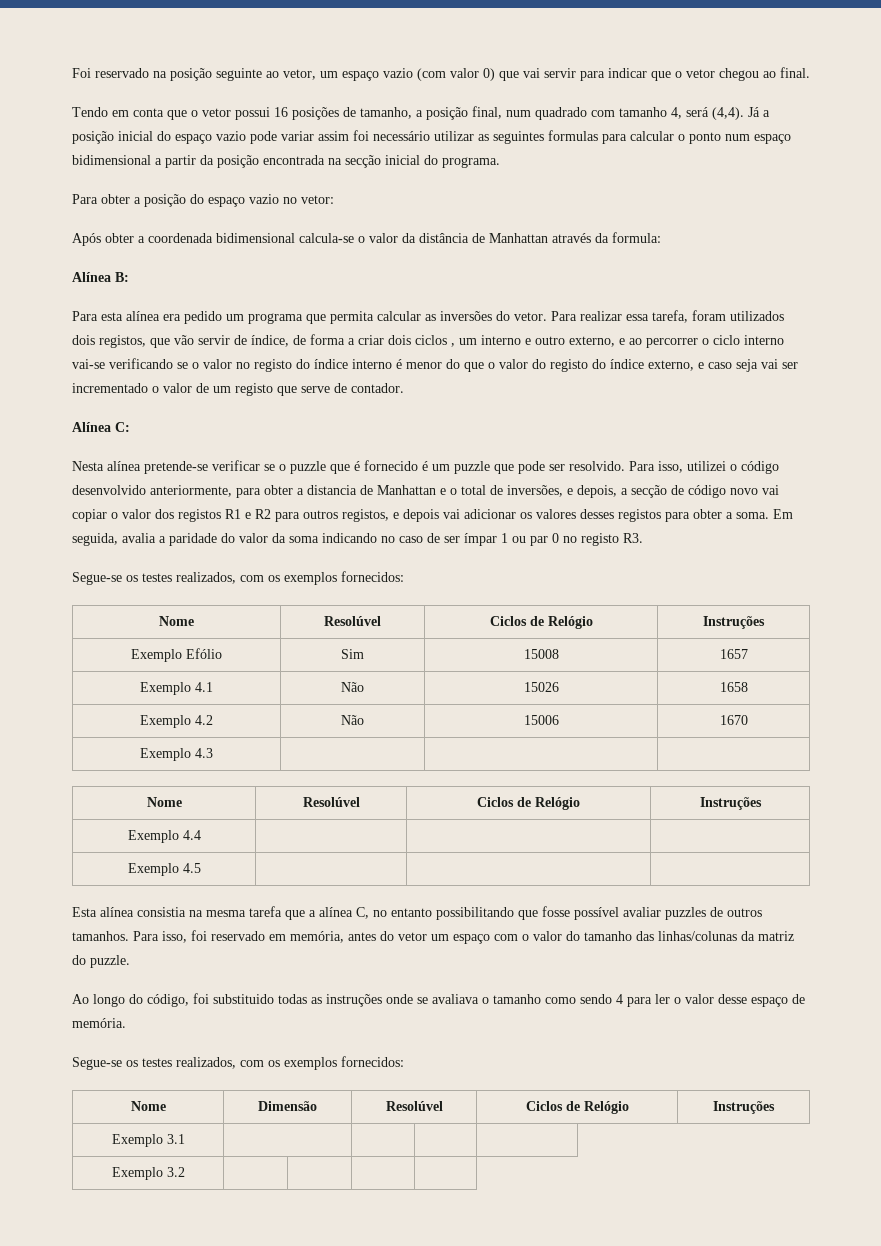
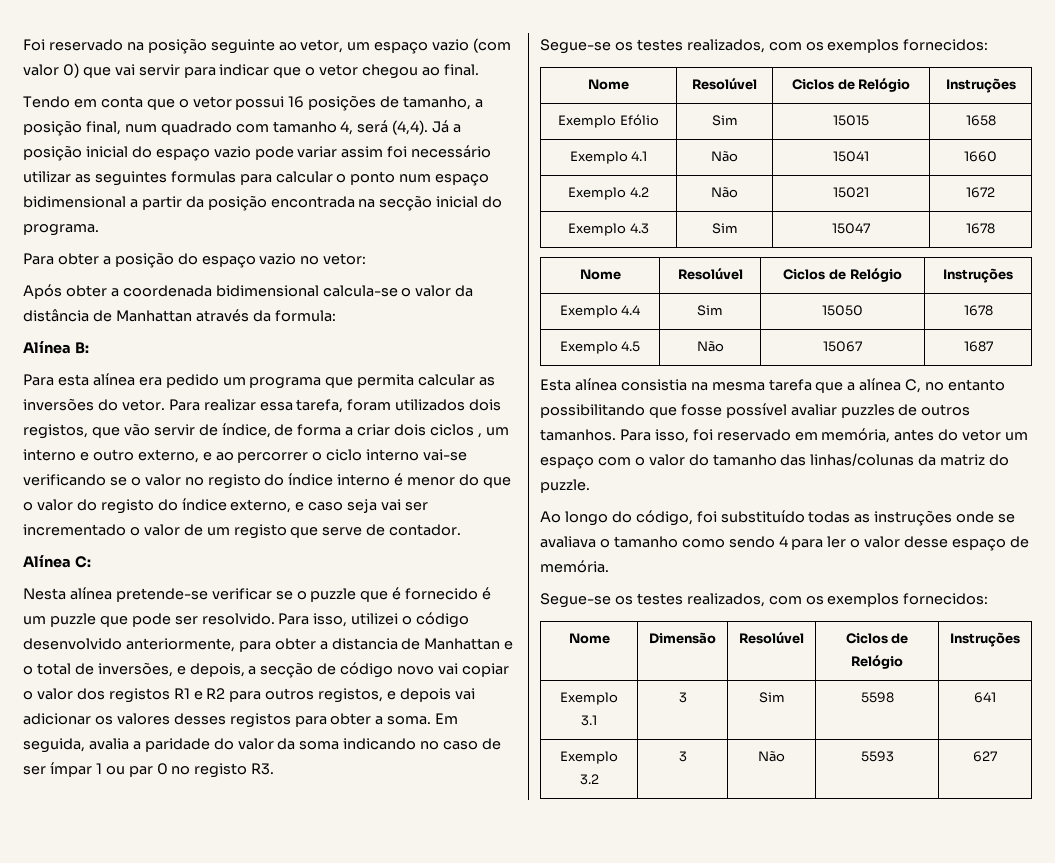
[523,649,559,659] [719,649,748,659] 15008 | 1657 -> [833,115,869,126] [965,115,996,126] 15015 | 1658
[523,682,559,692] [719,682,748,692] 15026 | 1658 -> [833,151,869,162] [964,151,997,162] 15041 | 1660
[523,715,559,725] [719,715,748,725] 15006 | 1670 -> [833,187,869,198] [966,187,995,198] 15021 | 1672
(213, 753) | | -> [711,223,738,234] [832,223,870,234] [966,223,995,234] Sim | 15047 | 1678
(201, 835) | | -> [697,305,723,316] [822,305,863,316] [963,305,993,316] Sim | 15050 | 1678
(201, 868) | | -> [696,341,724,352] [823,341,862,352] [963,341,993,352] Não | 15067 | 1687
[213,994,274,1004] substituido -> [720,510,805,523] substituído
[111,1167,185,1180] | | | // Exemplo 3.2 | | | | -> [678,692,687,703] [758,692,785,703] [860,692,894,703] [974,692,996,703] [560,751,618,764] [579,774,599,785] [678,751,687,762] [758,751,785,762] [860,751,894,762] [973,751,997,762] 3 | Sim | 5598 | 641 // Exemplo 3.2 | 3 | Não | 5593 | 627

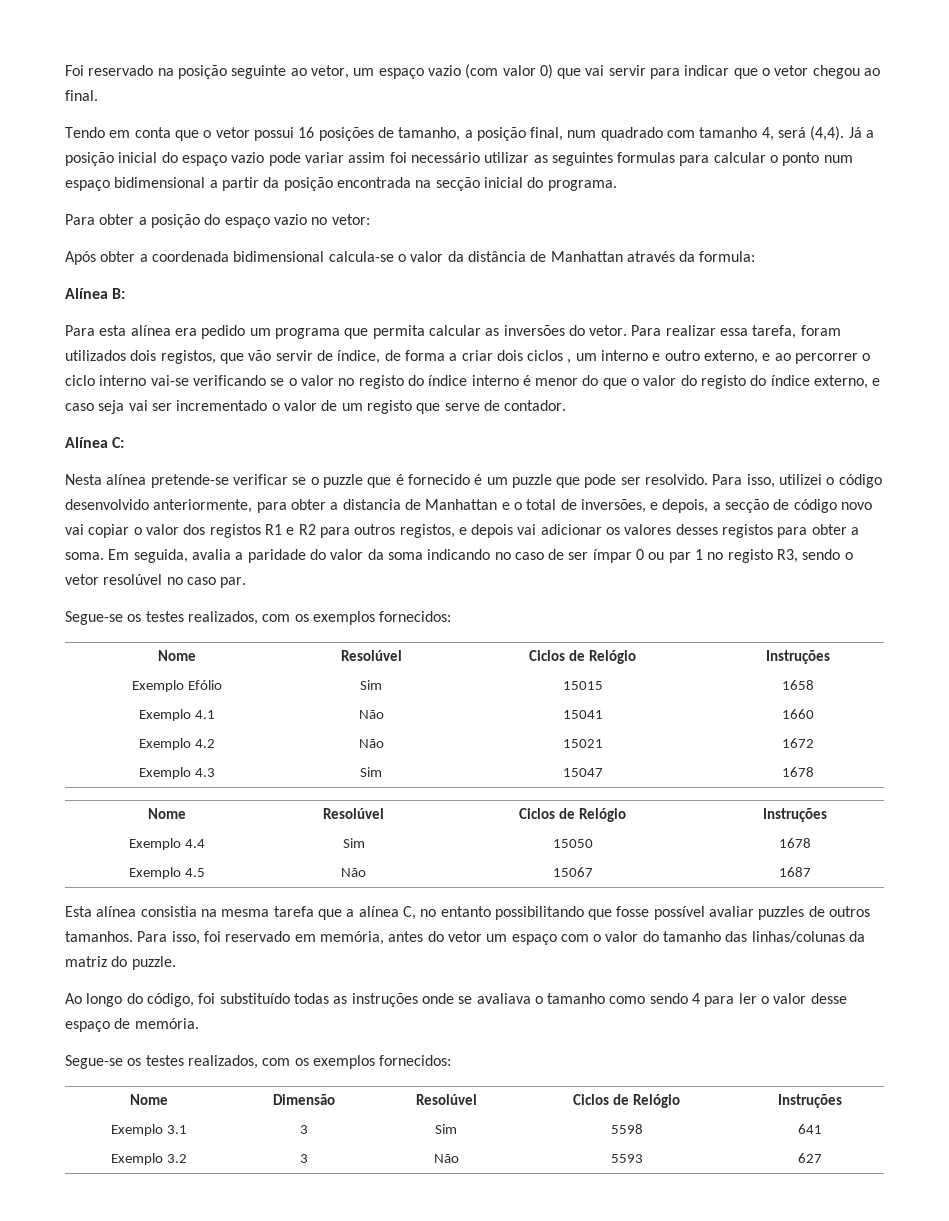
[95,763,102,774] 1 -> [636,549,645,560] 0
[156,763,275,778] 0 no registo R3. -> [695,549,853,563] [65,574,247,588] 1 no registo R3, sendo o vetor resolúvel no caso par.

